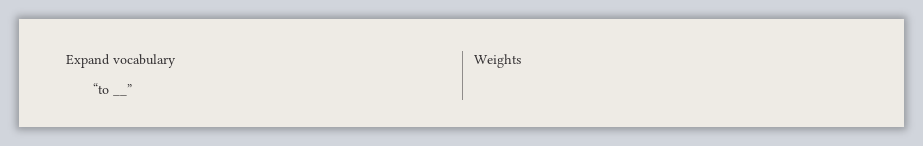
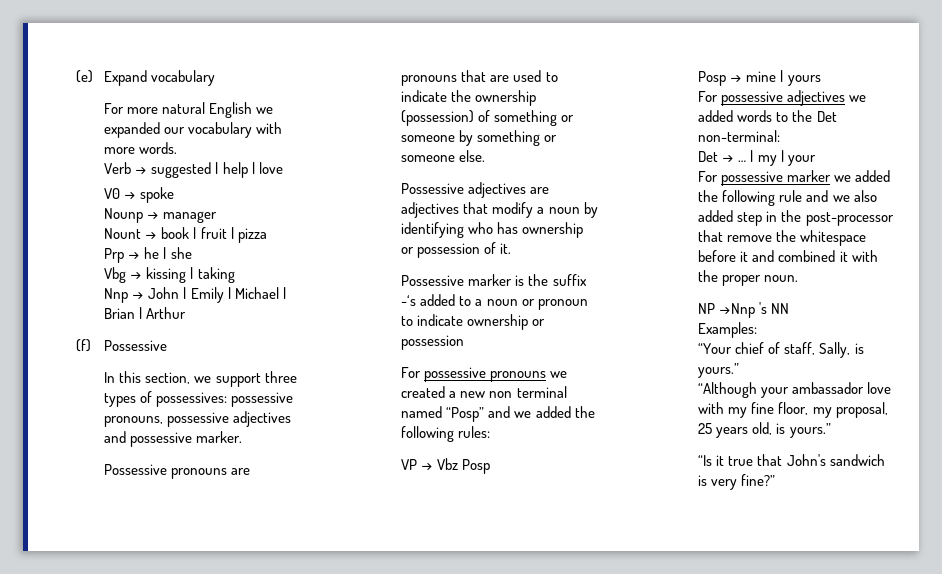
(65, 61) none -> [75,70,93,83] (e)
[93,83,133,96] [474,54,521,68] “to __” // Weights -> [104,102,274,118] [104,122,283,138] [104,142,178,154] [104,162,283,178] [104,187,175,203] [104,208,218,223] [104,227,267,243] [104,247,192,263] [104,267,235,283] [104,287,286,303] [104,307,187,319] [75,339,168,352] [104,371,297,387] [104,391,294,407] [104,411,292,427] [104,431,243,447] [104,464,251,479] [401,70,558,86] [401,90,537,106] [401,110,575,126] [401,130,558,146] [401,150,486,162] [401,182,550,198] [401,202,598,218] [401,222,584,238] [401,242,512,258] [401,274,587,286] [401,294,588,310] [401,314,546,330] [401,335,465,350] [401,367,568,382] [401,386,567,398] [401,406,595,422] [401,426,491,442] [401,458,491,474] [698,70,821,86] [698,90,867,106] [698,110,837,122] [698,130,781,142] [698,150,816,166] [698,170,891,186] [698,190,877,206] [698,210,894,226] [698,230,867,246] [698,250,878,262] [698,270,799,286] [698,302,790,318] [698,322,758,338] [698,342,864,358] [698,363,740,378] [698,382,892,398] [698,402,888,418] [698,422,831,438] [698,454,885,466] [698,474,776,490] For more natural English we expanded our vocabulary with more words. // Verb → suggested | help | love // V0 → spoke // Nounp → manager // Nount → book | fruit | pizza // Prp → he | she // Vbg → kissing | taking // Nnp → John | Emily | Michael | Brian | Arthur // (f) Possessive // In this section, we support three types of possessives: possessive pronouns, possessive adjectives and possessive marker. // Possessive pronouns are pronouns that are used to indicate the ownership (possession) of something or someone by something or someone else. // Possessive adjectives are adjectives that modify a noun by identifying who has ownership or possession of it. // Possessive marker is the suffix -‘s added to a noun or pronoun to indicate ownership or possession // For possessive pronouns we created a new non terminal named “Posp” and we added the following rules: // VP → Vbz Posp // Posp → mine | yours // For possessive adjectives we added words to the Det non-terminal: // Det → … | my | your // For possessive marker we added the following rule and we also added step in the post-processor that remove the whitespace before it and combined it with the proper noun. // NP →Nnp 's NN // Examples: // “Your chief of staff, Sally, is yours.” // “Although your ambassador love with my fine floor, my proposal, 25 years old, is yours.” // “Is it true that John's sandwich is very fine?”

